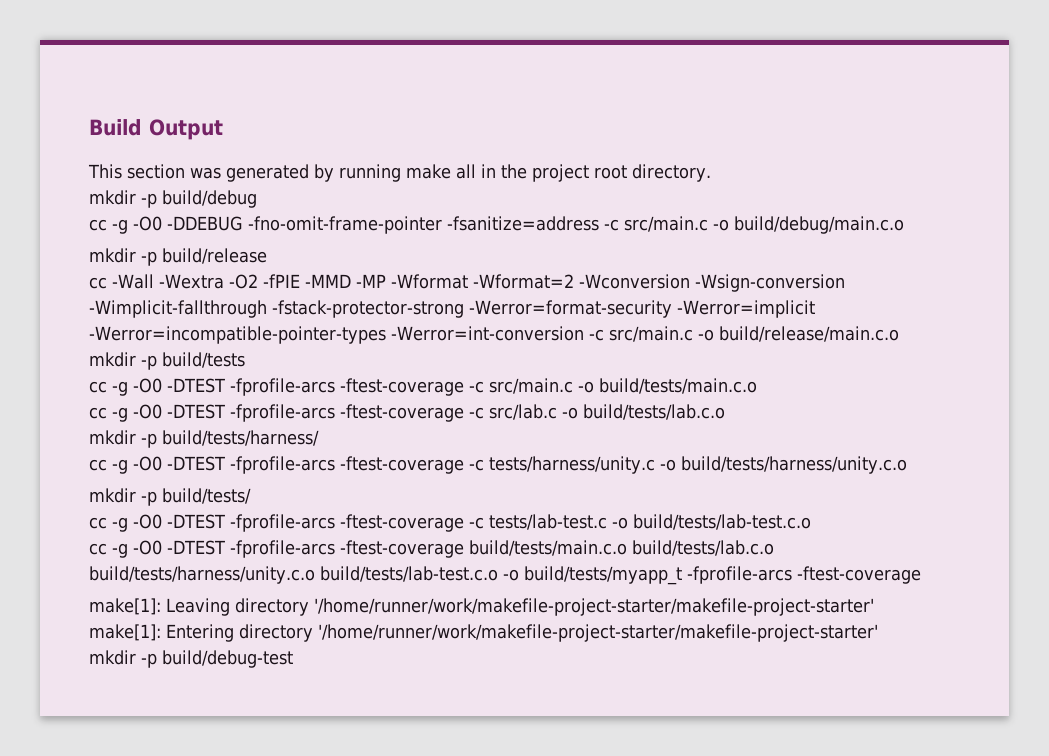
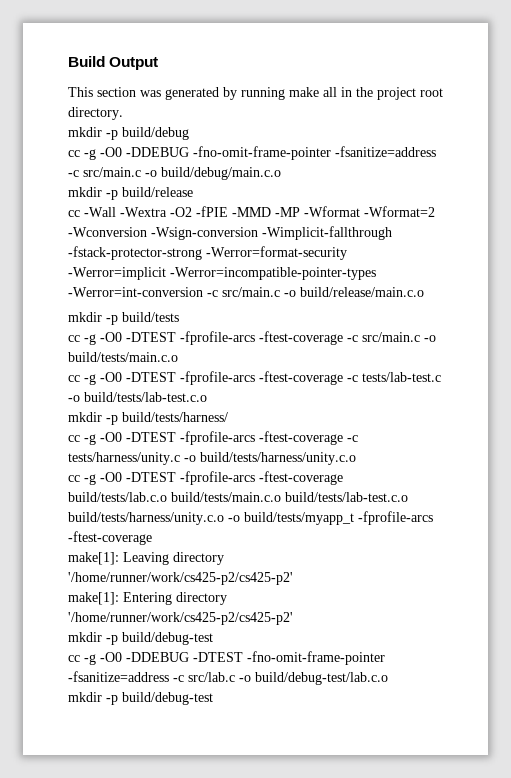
[489,404,725,420] src/lab.c -o build/tests/lab.c.o -> [362,372,441,382] [68,392,207,402] tests/lab-test.c -o build/tests/lab-test.c.o
[89,488,251,506] [89,514,811,532] [89,540,774,558] [89,566,498,584] // mkdir -p build/tests/ // cc -g -O0 -DTEST -fprofile-arcs -ftest-coverage -c tests/lab-test.c -o build/tests/lab-test.c.o // cc -g -O0 -DTEST -fprofile-arcs -ftest-coverage build/tests/main.c.o build/tests/lab.c.o build/tests/harness/unity.c.o build/tests/lab-test.c.o -> [68,471,343,485] [68,492,408,502] [68,512,224,525] // cc -g -O0 -DTEST -fprofile-arcs -ftest-coverage build/tests/lab.c.o build/tests/main.c.o build/tests/lab-test.c.o build/tests/harness/unity.c.o
[314,598,874,616] '/home/runner/work/makefile-project-starter/makefile-project-starter' -> [68,572,293,585] '/home/runner/work/cs425-p2/cs425-p2'
[318,624,878,642] [89,650,293,668] '/home/runner/work/makefile-project-starter/makefile-project-starter' // mkdir -p build/debug-test -> [68,612,293,625] [68,632,213,645] [68,651,385,665] [68,671,388,685] [68,692,213,705] '/home/runner/work/cs425-p2/cs425-p2' // mkdir -p build/debug-test // cc -g -O0 -DDEBUG -DTEST -fno-omit-frame-pointer -fsanitize=address -c src/lab.c -o build/debug-test/lab.c.o // mkdir -p build/debug-test

